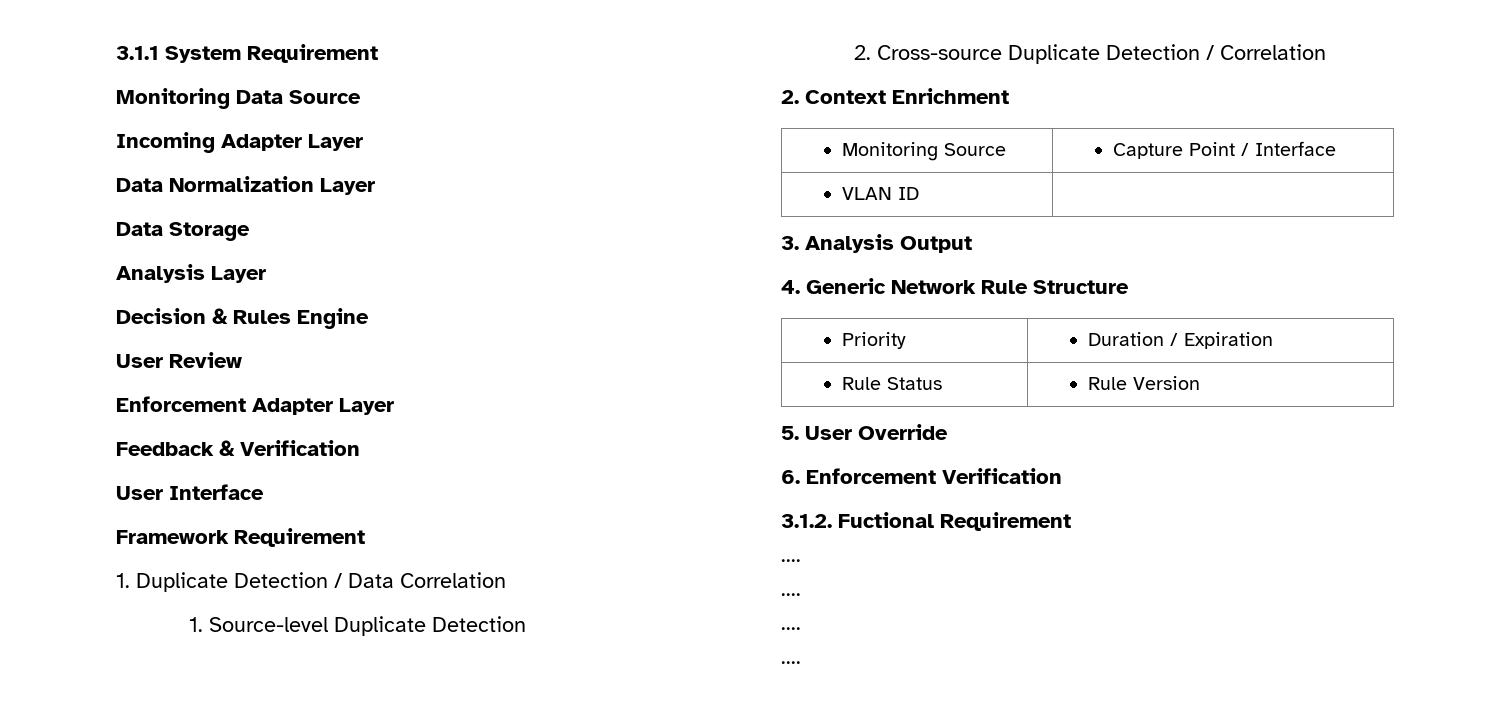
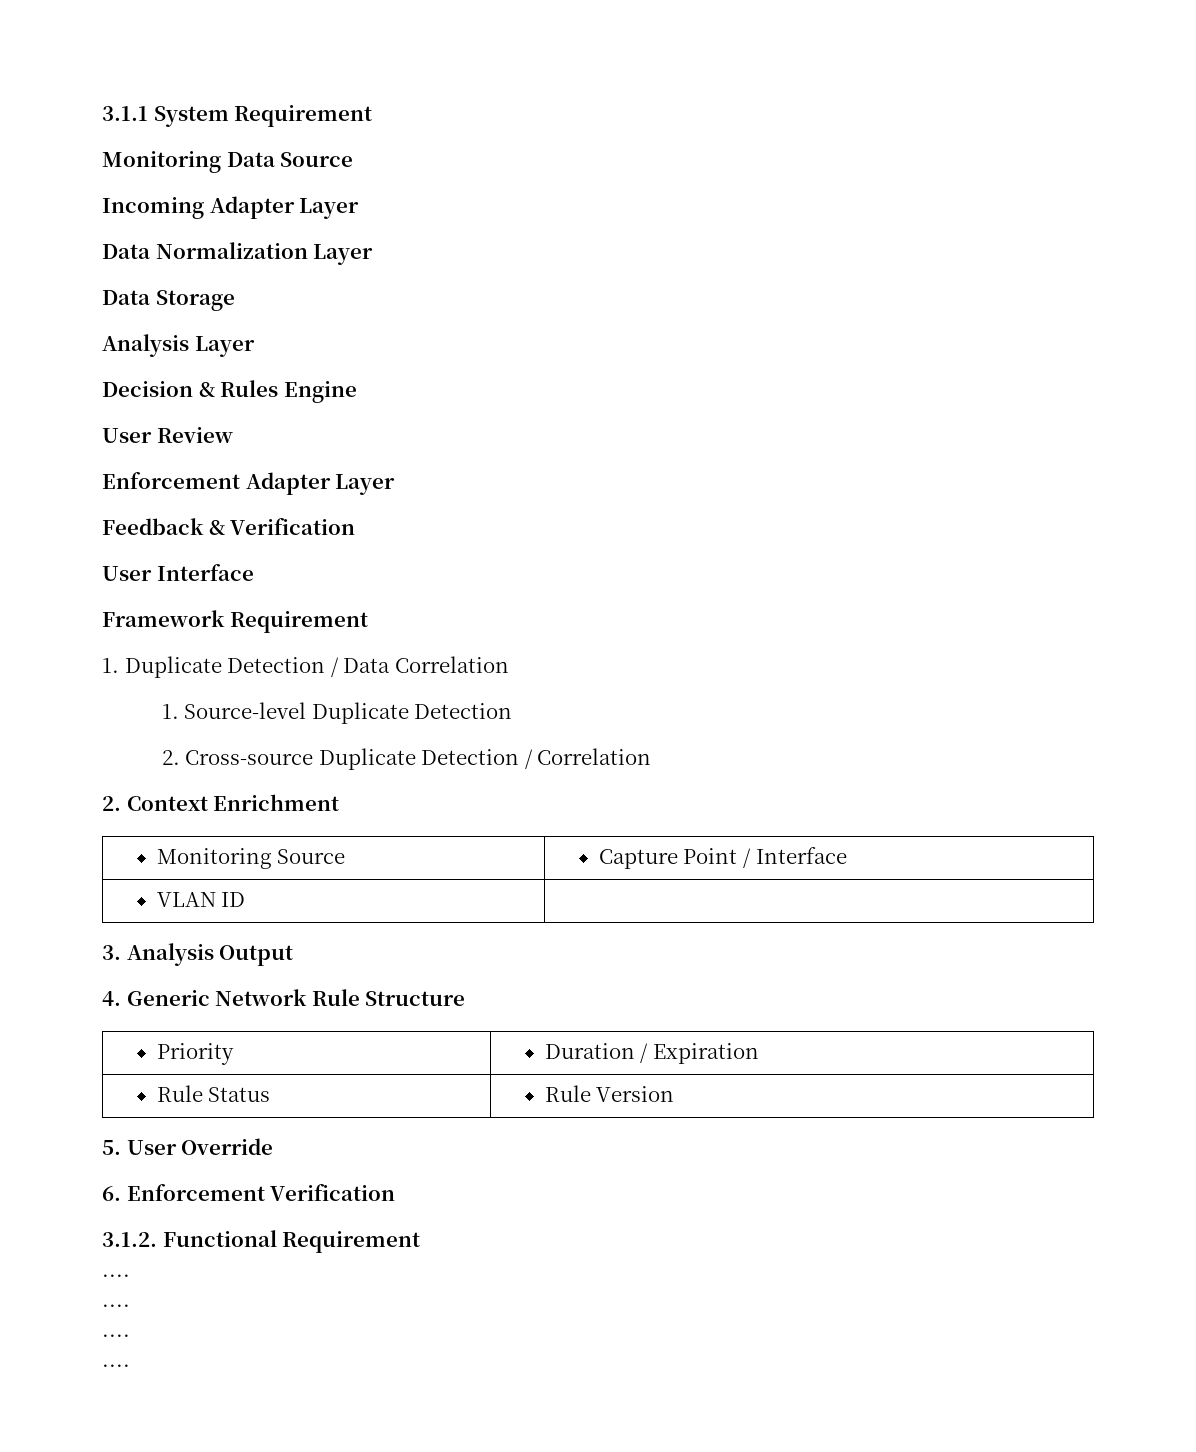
[838,512,934,528] Fuctional -> [162,1230,277,1247] Functional

